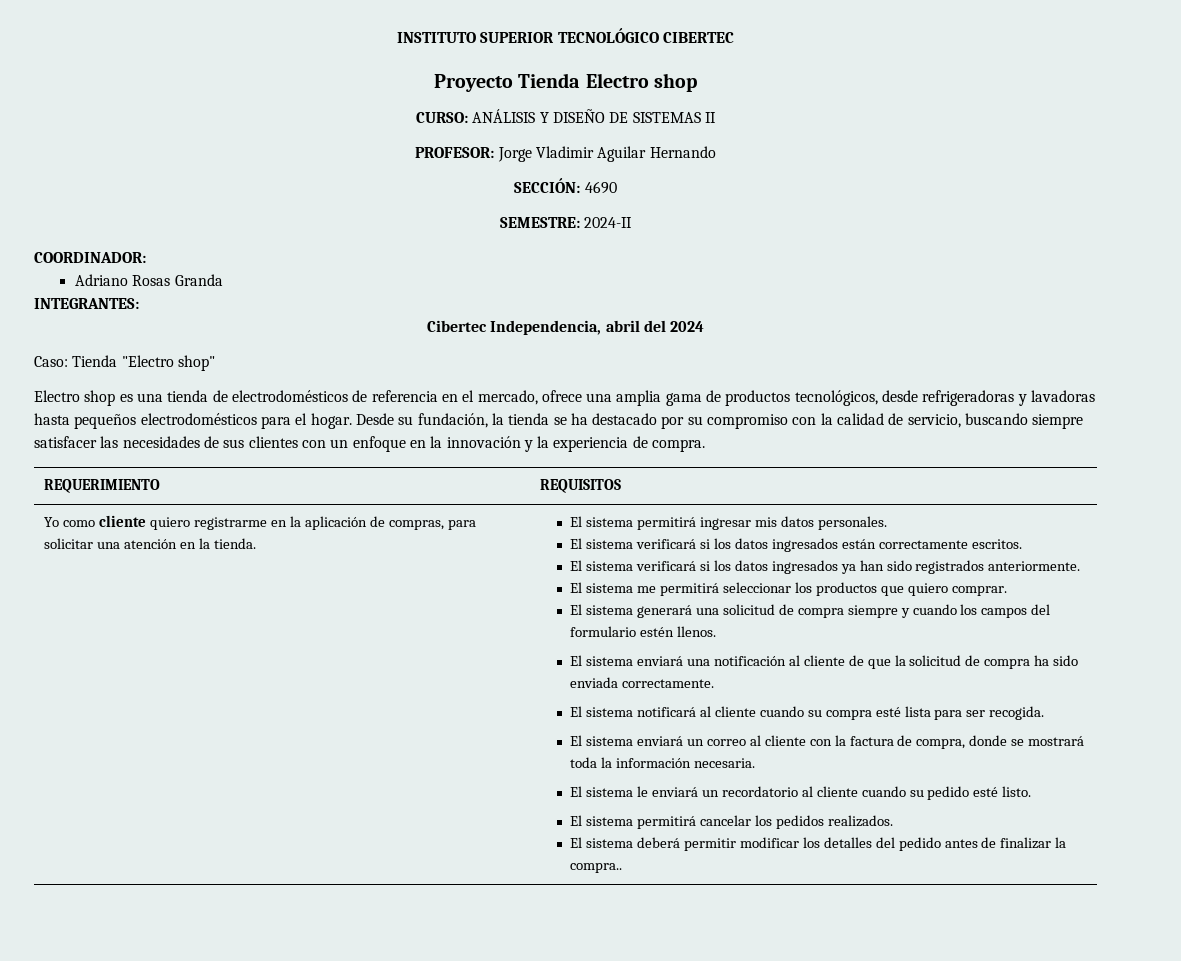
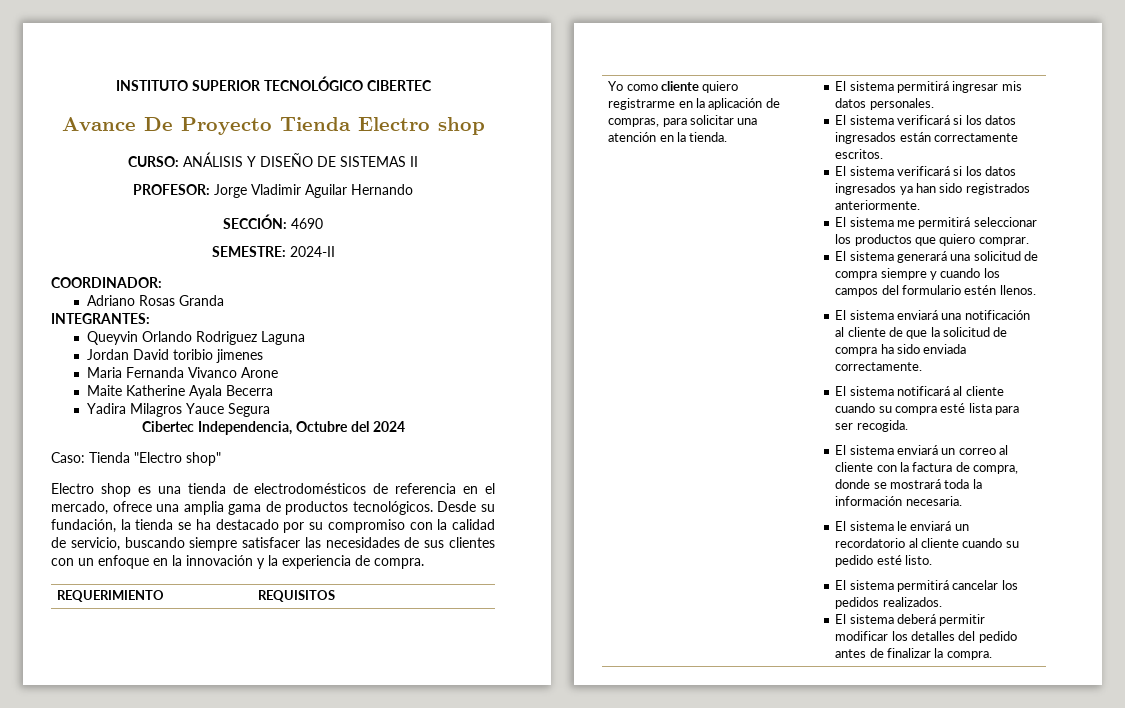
(734, 37) none -> [61,117,173,131] Avance De
(139, 303) none -> [86,331,305,345] [86,349,263,363] [86,367,278,378] [86,385,273,399] [86,403,270,417] // Queyvin Orlando Rodriguez Laguna // Jordan David toribio jimenes // Maria Fernanda Vivanco Arone // Maite Katherine Ayala Becerra // Yadira Milagros Yauce Segura
[605,320,640,332] abril -> [295,421,348,432] Octubre
[794,390,1096,406] [34,413,352,429] tecnológicos, desde refrigeradoras y lavadoras hasta pequeños electrodomésticos para el hogar. -> [352,501,433,515] tecnológicos.
[570,863,623,873] compra.. -> [946,651,992,660] compra.

